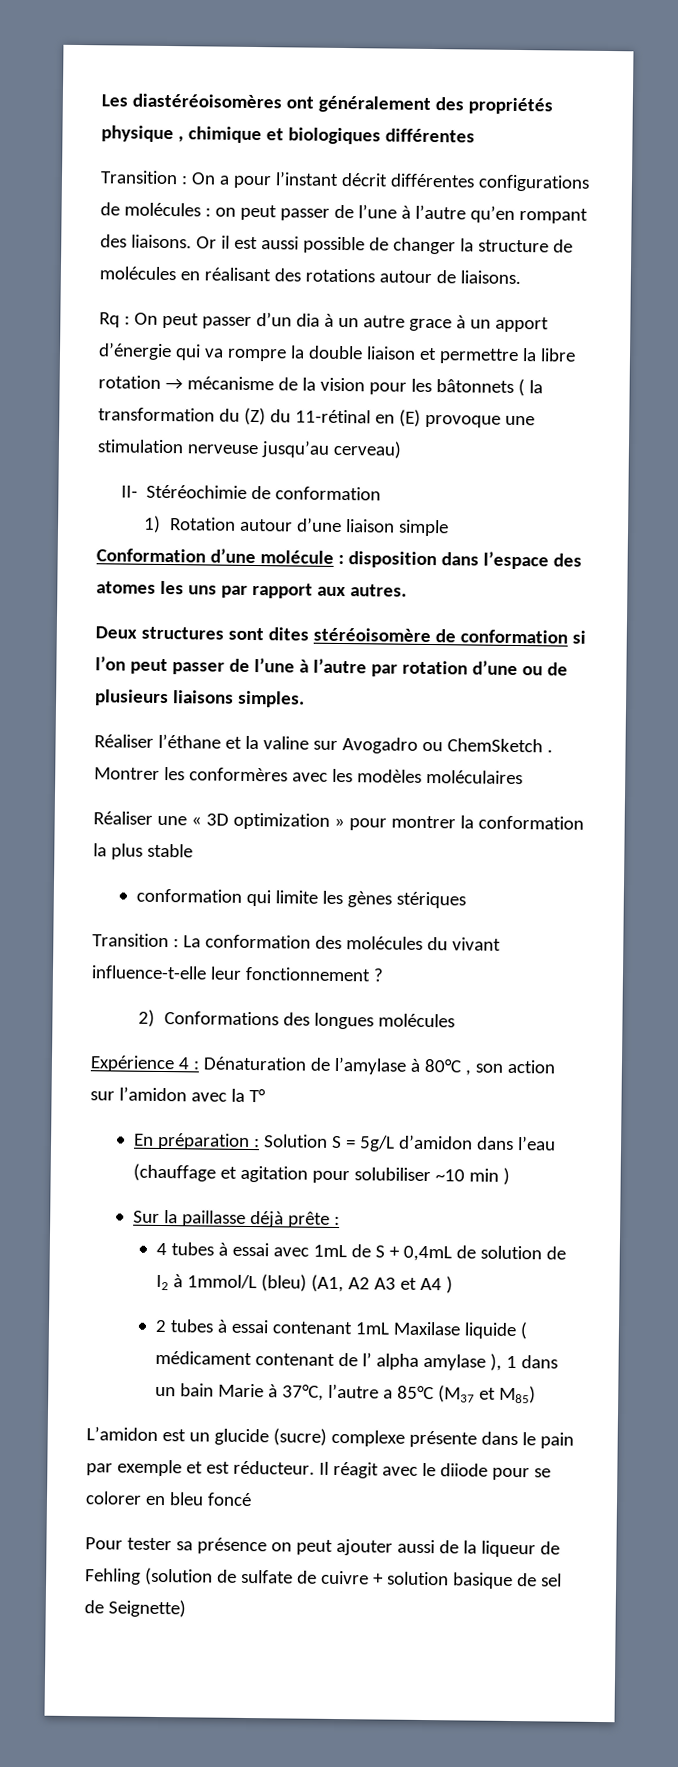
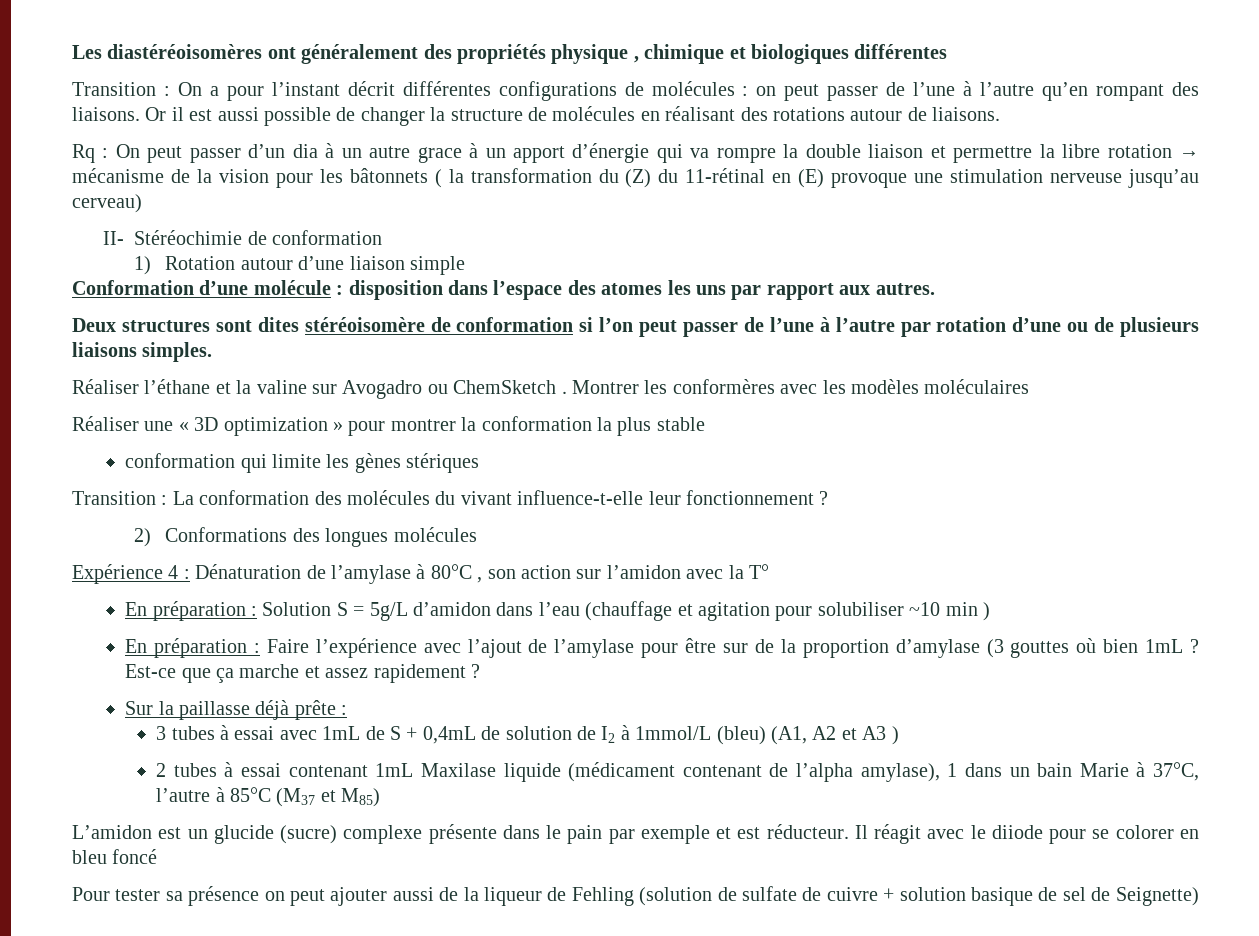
(511, 1176) none -> [125,638,1199,658] [125,664,480,683] // En préparation : Faire l’expérience avec l’ajout de l’amylase pour être sur de la proportion d’amylase (3 gouttes où bien 1mL ? Est-ce que ça marche et assez rapidement ?
[155,1242,167,1256] 4 -> [156,726,167,740] 3
[373,1277,442,1291] A3 et A4 -> [841,726,887,740] et A3
[519,1322,528,1340] [154,1350,502,1371] ( médicament contenant de l’ alpha amylase ), -> [568,762,940,782] (médicament contenant de l’alpha amylase),
[382,1389,393,1399] a -> [215,787,225,802] à

